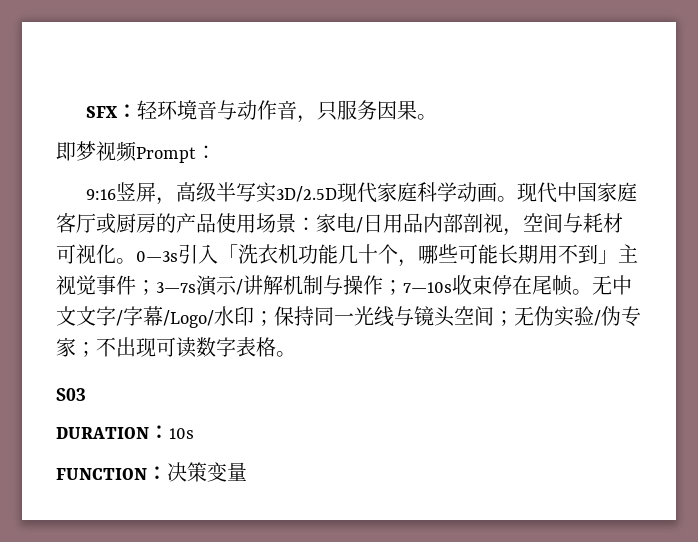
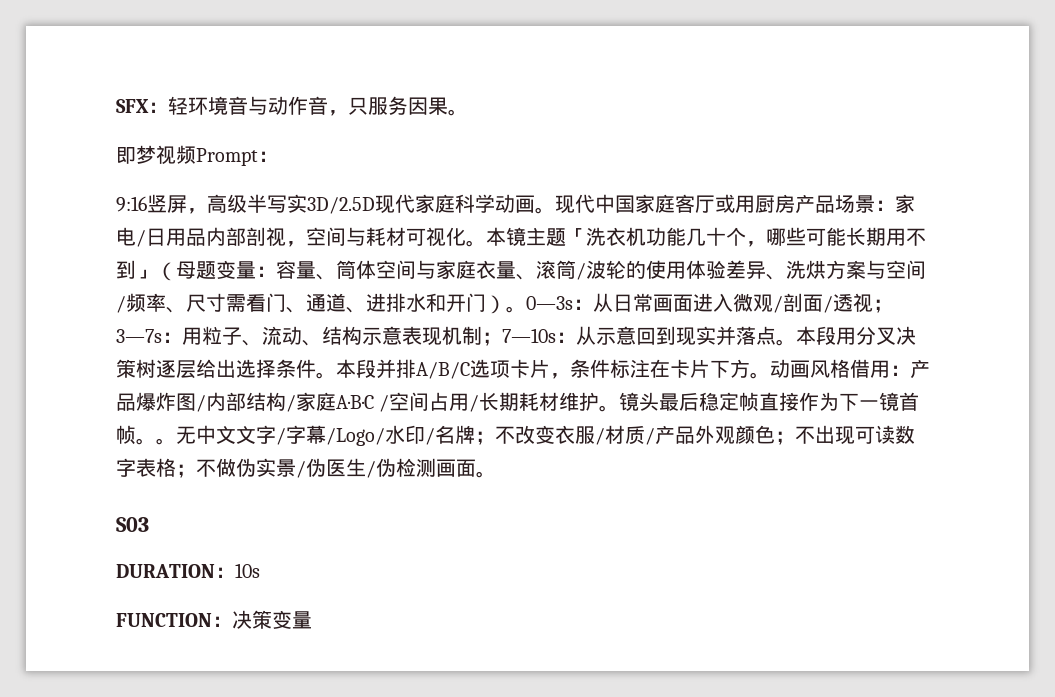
[116,213,256,233] 厨房的产品使用 -> [735,194,835,213] 用厨房产品
[136,244,218,264] 0—3s引入 -> [486,227,566,246] 本镜主题
[618,244,638,263] [56,275,573,296] 主视觉事件；3—7s演示/讲解机制与操作；7—10s收束停在尾帧 -> [156,260,926,281] [116,293,893,314] [116,326,916,346] [116,359,930,379] [116,392,920,412] [116,425,156,445] （母题变量：容量、筒体空间与家庭衣量、滚筒/波轮的使用体验差异、洗烘方案与空间/频率、尺寸需看门、通道、进排水和开门）。0—3s：从日常画面进入微观/剖面/透视；3—7s：用粒子、流动、结构示意表现机制；7—10s：从示意回到现实并落点。本段用分叉决策树逐层给出选择条件。本段并排A/B/C选项卡片，条件标注在卡片下方。动画风格借用：产品爆炸图/内部结构/家庭A·B·C /空间占用/长期耗材维护。镜头最后稳定帧直接作为下一镜首帧。
[254,306,641,327] [56,337,76,357] ；保持同一光线与镜头空间；无伪实验/伪专家 -> [425,425,775,445] /名牌；不改变衣服/材质/产品外观颜色
(276, 347) none -> [176,458,476,478] ；不做伪实景/伪医生/伪检测画面

